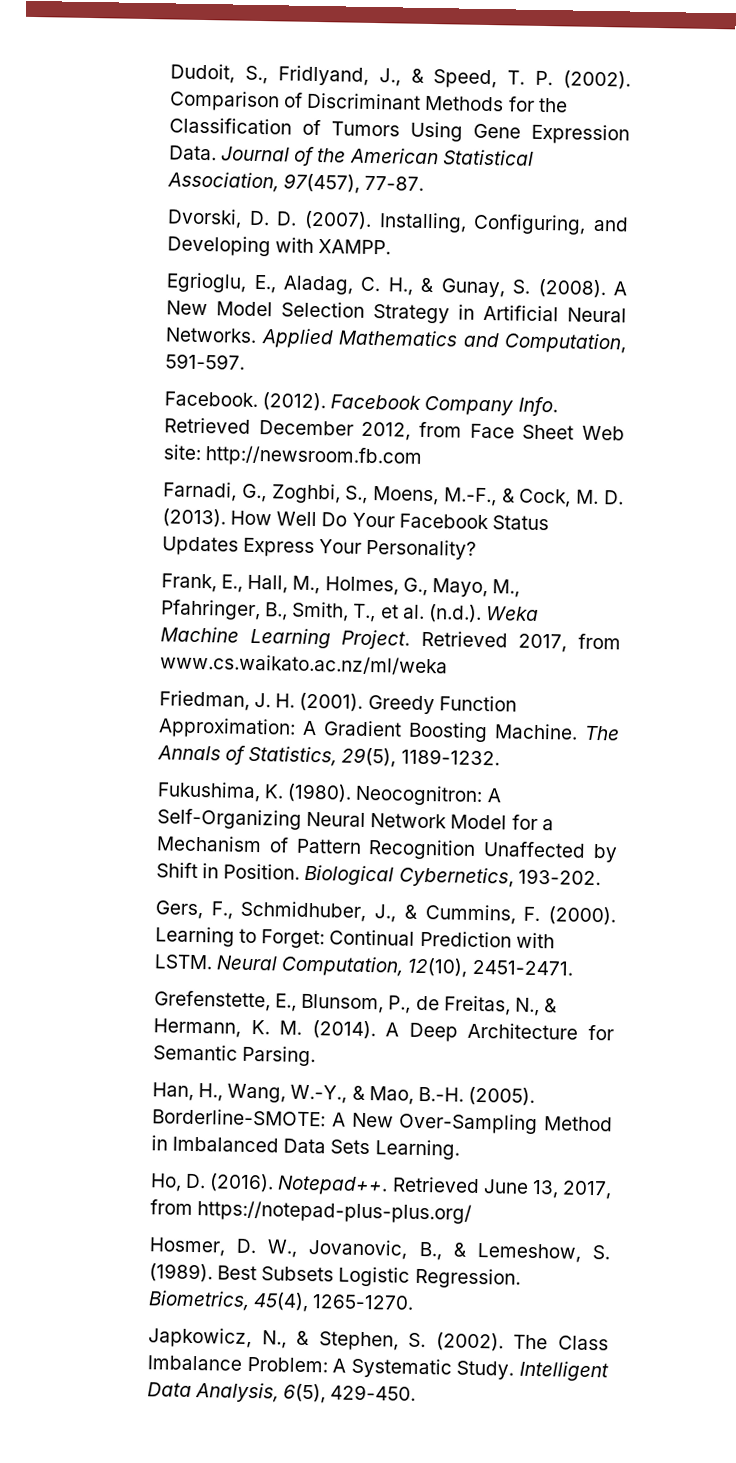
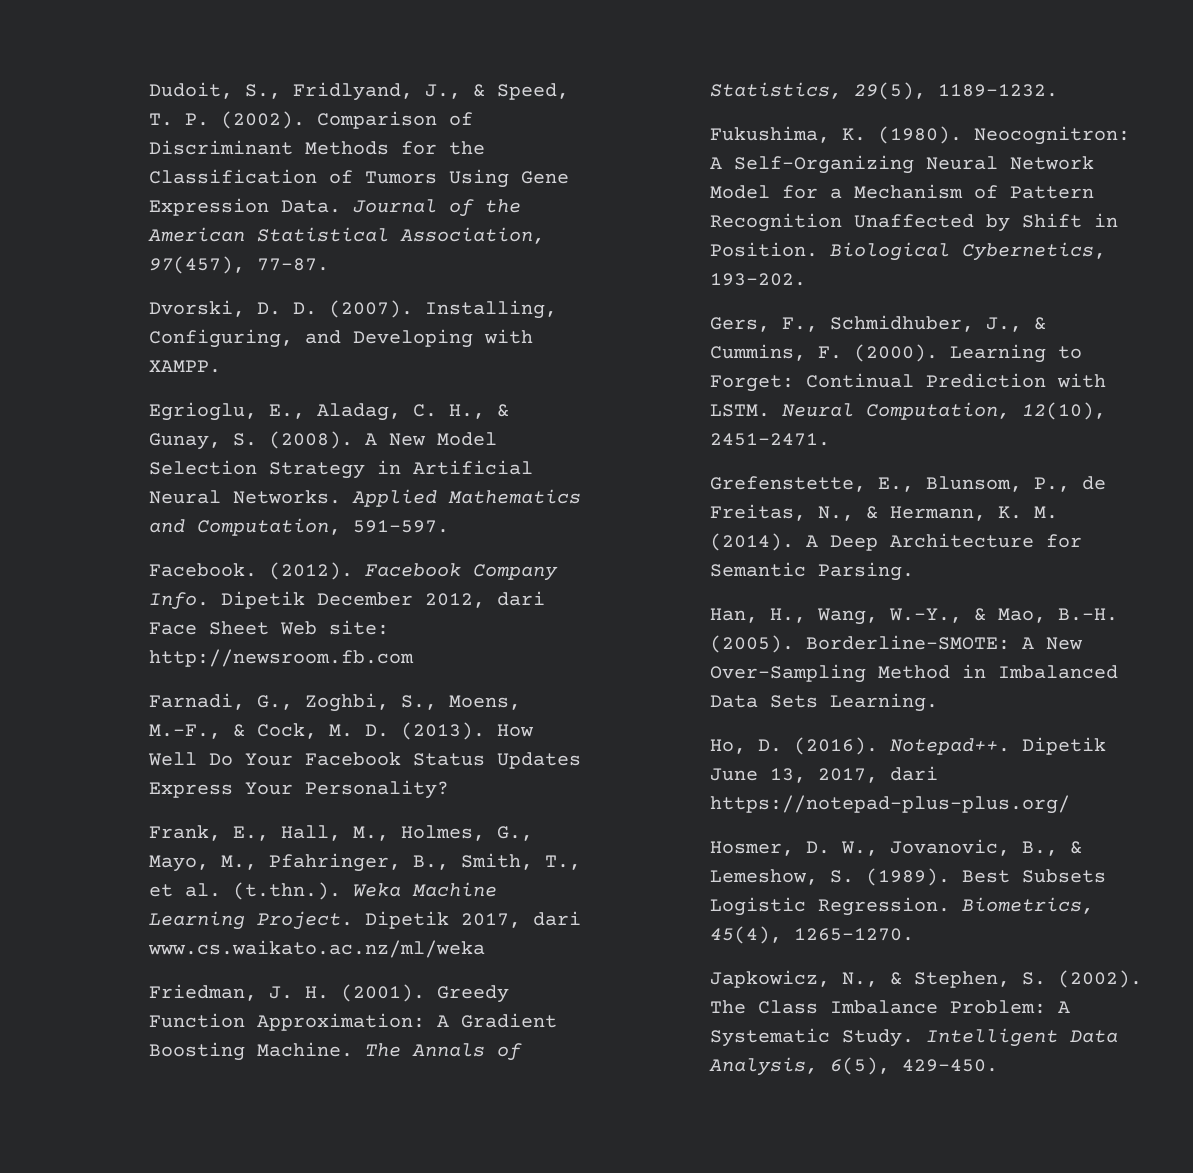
[164,417,252,434] Retrieved -> [221,591,306,609] Dipetik
[419,421,463,438] from -> [497,591,546,606] dari
[427,604,482,623] (n.d.). -> [233,882,342,900] (t.thn.).
[420,630,621,653] Retrieved 2017, from -> [365,911,582,929] Dipetik 2017, dari
[391,1176,480,1194] Retrieved -> [1022,737,1107,755] Dipetik
[150,1199,194,1215] from -> [890,766,939,781] dari

